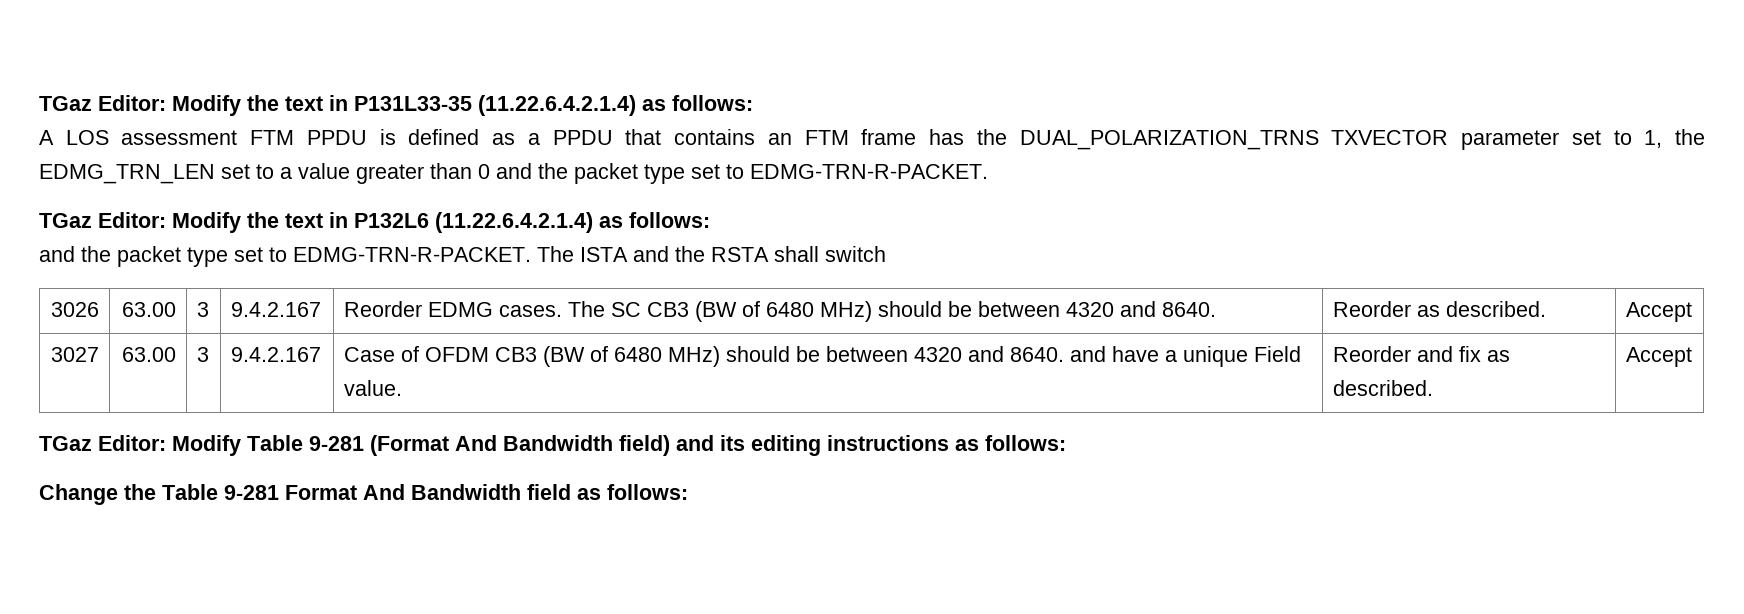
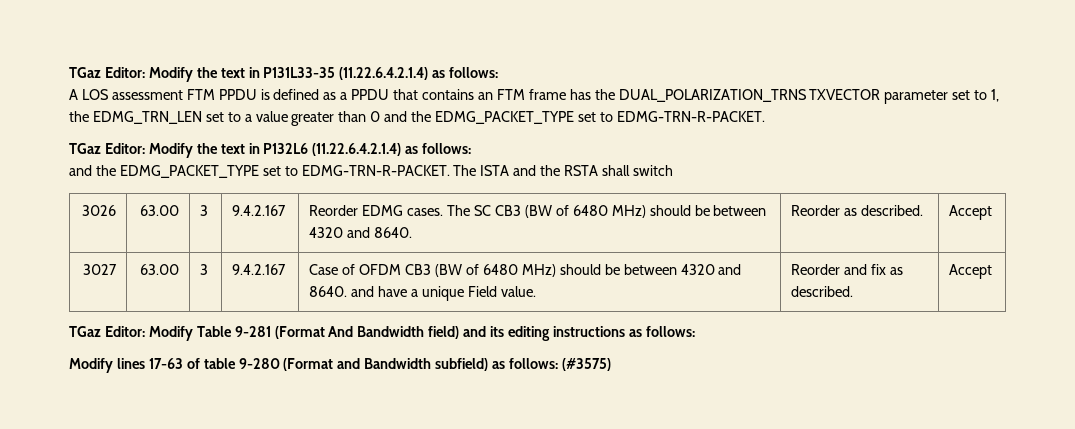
[574,163,685,184] packet type -> [435,111,575,124] EDMG_PACKET_TYPE
[117,246,228,267] packet type -> [119,165,259,178] EDMG_PACKET_TYPE
[39,484,688,505] Change the Table 9-281 Format And Bandwidth field as follows: -> [69,358,611,373] Modify lines 17-63 of table 9-280 (Format and Bandwidth subfield) as follows: (#3575)

